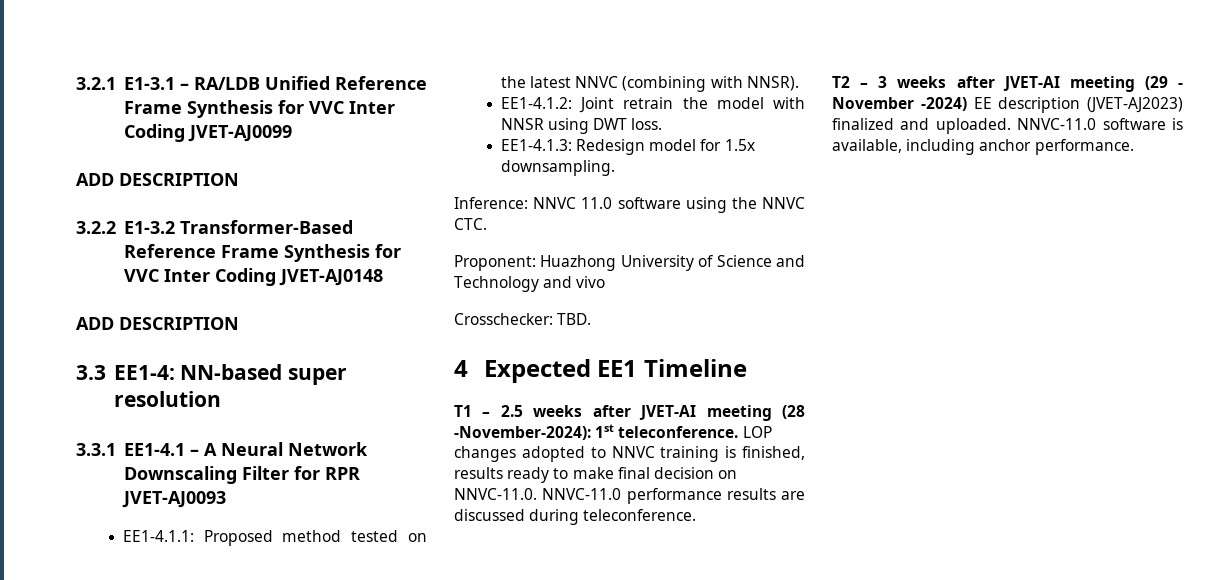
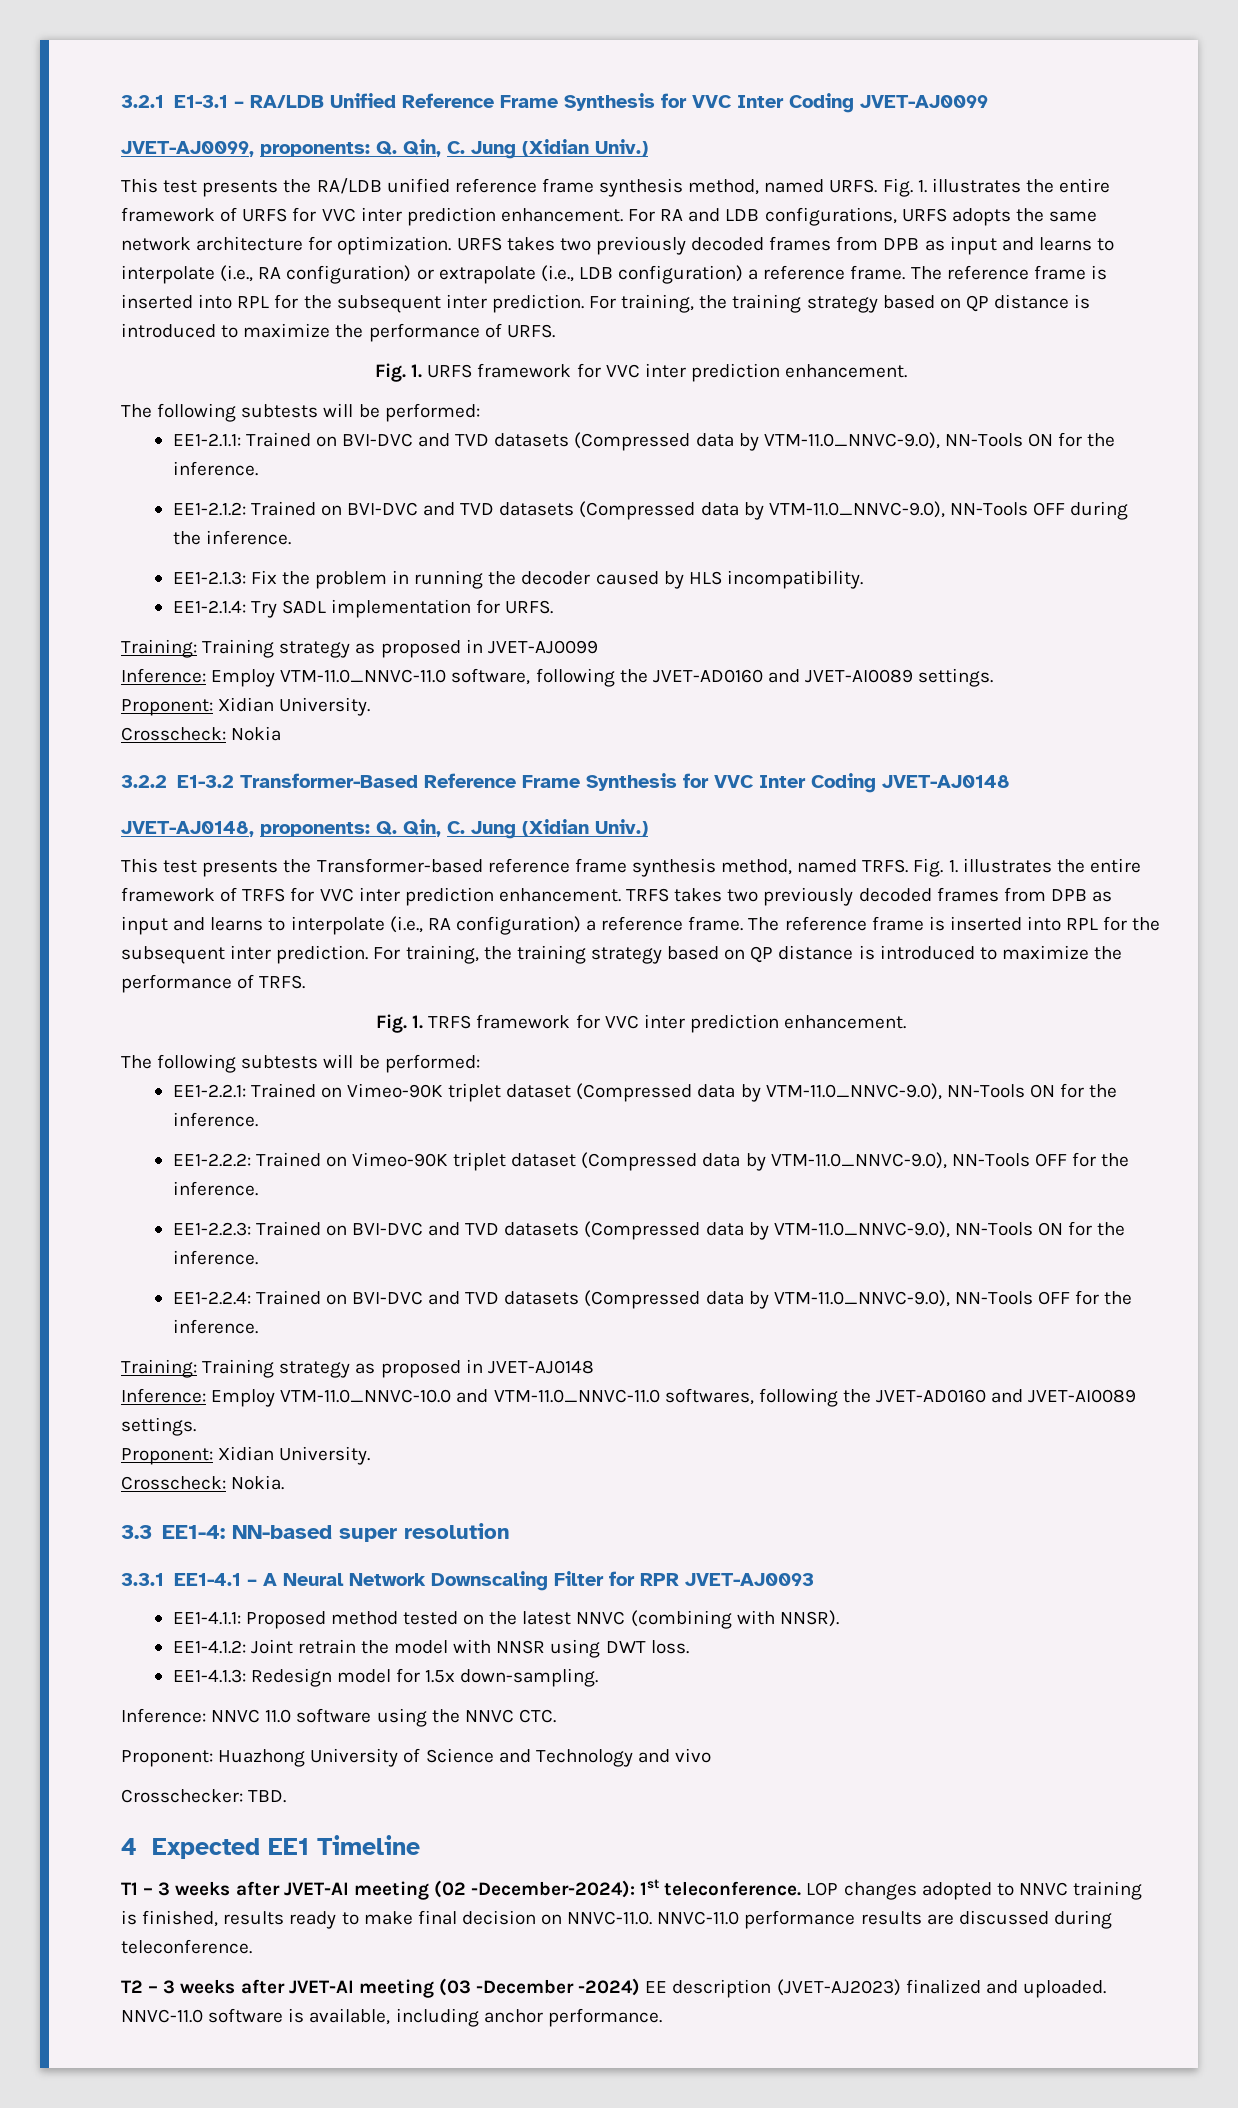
[76,173,239,186] ADD DESCRIPTION -> [121,139,648,159] [121,178,1111,197] [121,207,1098,226] [121,236,1115,255] [121,265,1107,284] [121,294,1091,313] [121,323,555,342] [374,363,908,382] [121,403,480,422] [172,432,1116,451] [172,461,258,476] [172,501,1129,520] [172,530,291,545] [172,570,863,589] [172,599,554,618] [121,639,598,658] [121,668,994,687] [121,697,371,716] [121,726,282,741] JVET-AJ0099, proponents: Q. Qin, C. Jung (Xidian Univ.) // This test presents the RA/LDB unified reference frame synthesis method, named URFS. Fig. 1. illustrates the entire framework of URFS for VVC inter prediction enhancement. For RA and LDB configurations, URFS adopts the same network architecture for optimization. URFS takes two previously decoded frames from DPB as input and learns to interpolate (i.e., RA configuration) or extrapolate (i.e., LDB configuration) a reference frame. The reference frame is inserted into RPL for the subsequent inter prediction. For training, the training strategy based on QP distance is introduced to maximize the performance of URFS. // Fig. 1. URFS framework for VVC inter prediction enhancement. // The following subtests will be performed: // EE1-2.1.1: Trained on BVI-DVC and TVD datasets (Compressed data by VTM-11.0_NNVC-9.0), NN-Tools ON for the inference. // EE1-2.1.2: Trained on BVI-DVC and TVD datasets (Compressed data by VTM-11.0_NNVC-9.0), NN-Tools OFF during the inference. // EE1-2.1.3: Fix the problem in running the decoder caused by HLS incompatibility. // EE1-2.1.4: Try SADL implementation for URFS. // Training: Training strategy as proposed in JVET-AJ0099 // Inference: Employ VTM-11.0_NNVC-11.0 software, following the JVET-AD0160 and JVET-AI0089 settings. // Proponent: Xidian University. // Crosscheck: Nokia
[76,317,239,330] ADD DESCRIPTION -> [121,819,648,839] [121,858,1141,877] [121,887,1113,906] [121,916,1161,935] [121,945,1123,964] [121,974,306,993] [375,1014,907,1033] [121,1054,480,1073] [172,1083,1118,1102] [172,1112,258,1127] [172,1152,1130,1171] [172,1181,258,1196] [172,1221,1126,1240] [172,1250,258,1265] [172,1290,1133,1309] [172,1319,258,1334] [121,1359,594,1378] [121,1388,1137,1407] [121,1417,196,1436] [121,1446,371,1465] [121,1475,285,1490] JVET-AJ0148, proponents: Q. Qin, C. Jung (Xidian Univ.) // This test presents the Transformer-based reference frame synthesis method, named TRFS. Fig. 1. illustrates the entire framework of TRFS for VVC inter prediction enhancement. TRFS takes two previously decoded frames from DPB as input and learns to interpolate (i.e., RA configuration) a reference frame. The reference frame is inserted into RPL for the subsequent inter prediction. For training, the training strategy based on QP distance is introduced to maximize the performance of TRFS. // Fig. 1. TRFS framework for VVC inter prediction enhancement. // The following subtests will be performed: // EE1-2.2.1: Trained on Vimeo-90K triplet dataset (Compressed data by VTM-11.0_NNVC-9.0), NN-Tools ON for the inference. // EE1-2.2.2: Trained on Vimeo-90K triplet dataset (Compressed data by VTM-11.0_NNVC-9.0), NN-Tools OFF for the inference. // EE1-2.2.3: Trained on BVI-DVC and TVD datasets (Compressed data by VTM-11.0_NNVC-9.0), NN-Tools ON for the inference. // EE1-2.2.4: Trained on BVI-DVC and TVD datasets (Compressed data by VTM-11.0_NNVC-9.0), NN-Tools OFF for the inference. // Training: Training strategy as proposed in JVET-AJ0148 // Inference: Employ VTM-11.0_NNVC-10.0 and VTM-11.0_NNVC-11.0 softwares, following the JVET-AD0160 and JVET-AI0089 settings. // Proponent: Xidian University. // Crosscheck: Nokia.
[500,160,615,176] downsampling. -> [460,1668,599,1687] down-sampling.
[500,405,805,421] [454,426,591,440] 2.5 weeks after JVET-AI meeting (28 -November-2024): -> [158,1880,636,1900] 3 weeks after JVET-AI meeting (02 -December-2024):
[1144,76,1183,90] [832,97,914,109] (29 - November -> [438,1978,575,1996] (03 -December

